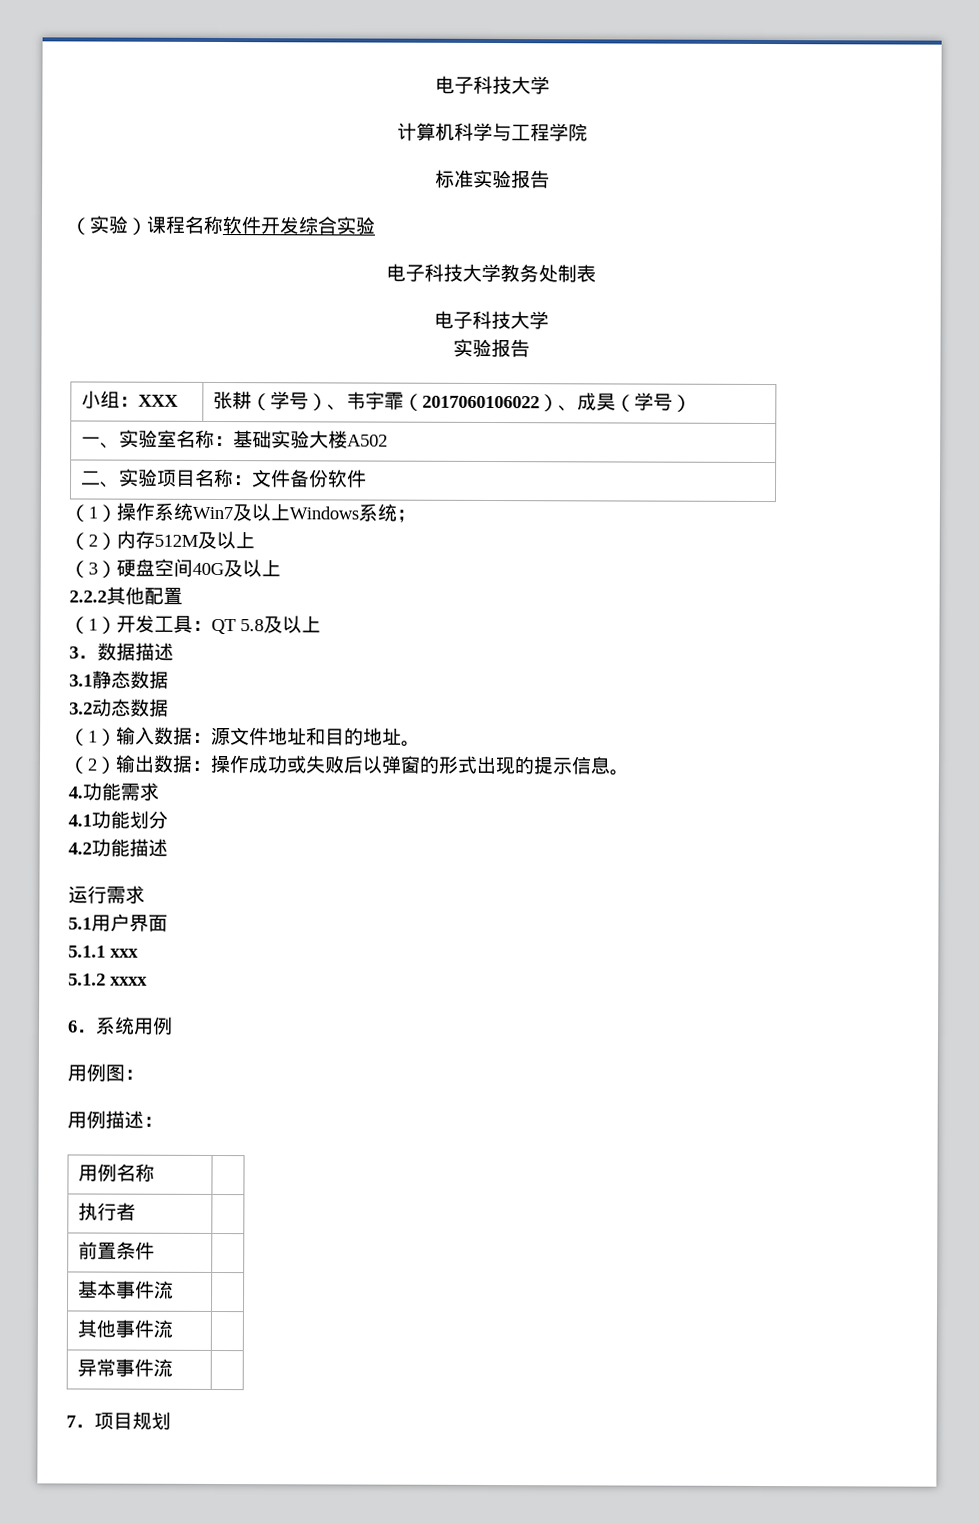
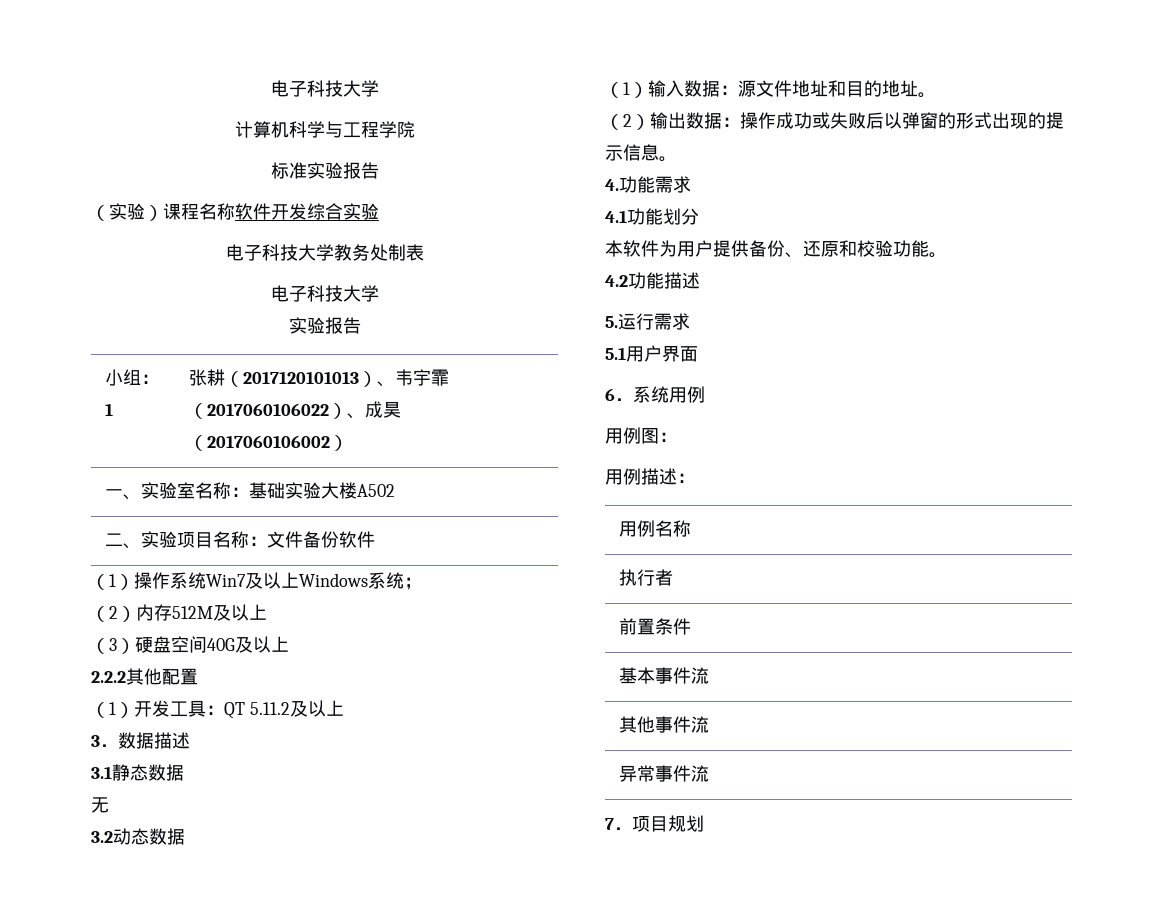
[138,394,180,407] XXX -> [105,403,114,416] 1
[270,391,310,410] 学号 -> [243,371,360,384] 2017120101013
[634,392,674,411] 学号 -> [207,435,331,448] 2017060106002
[240,619,264,632] 5.8 -> [249,702,290,715] 5.11.2
(169, 679) none -> [91,797,109,813] // 无
(168, 819) none -> [605,240,947,258] // 本软件为用户提供备份、还原和校验功能。
(168, 847) none -> [605,316,618,328] 5.
[68,945,139,958] [68,973,148,986] // 5.1.1 xxx // 5.1.2 xxxx -> (698, 354) none

